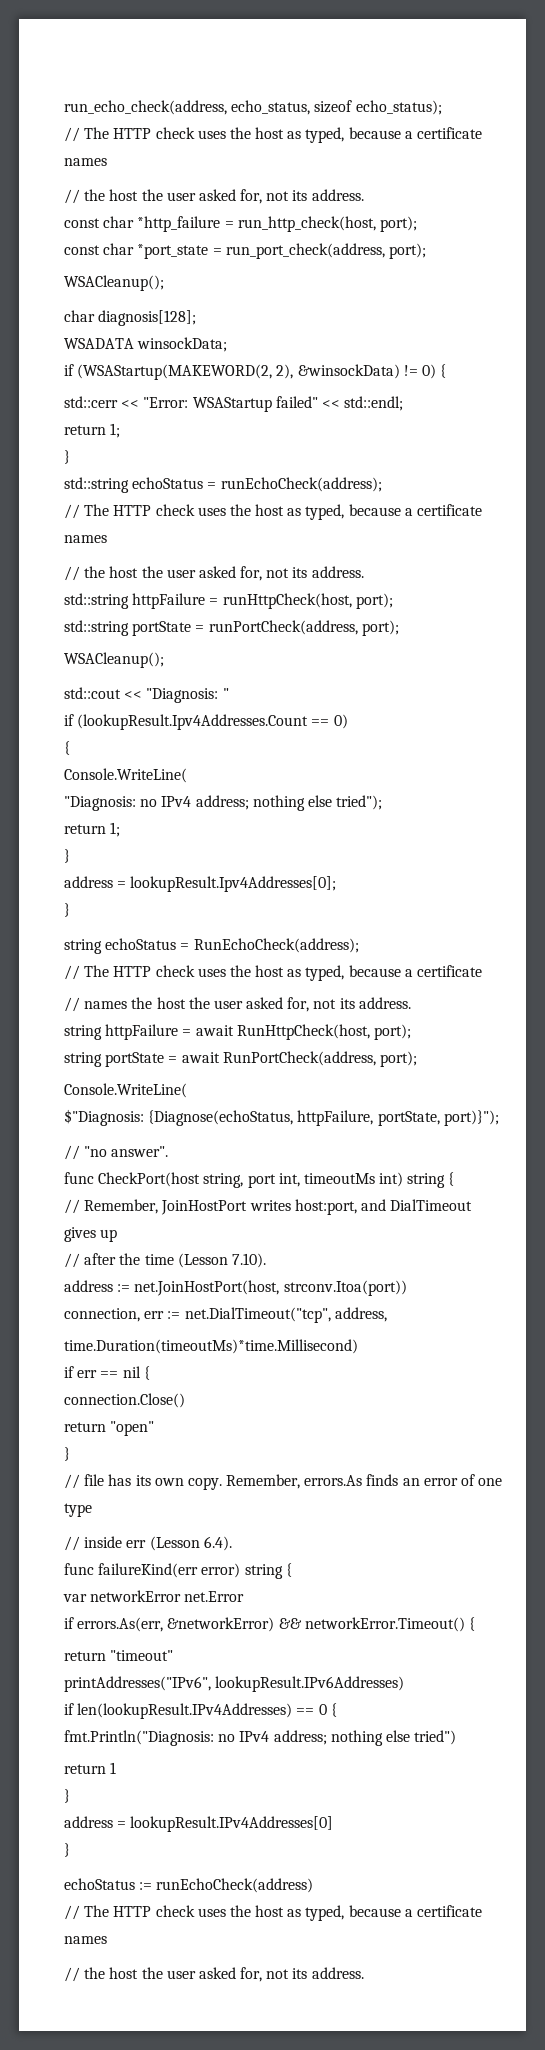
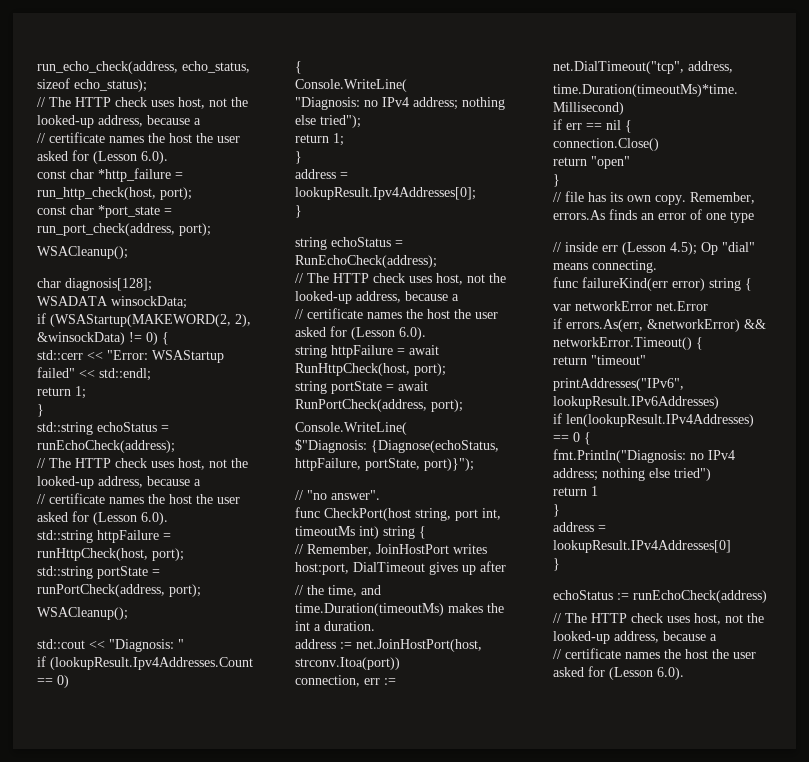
[229,127,483,143] [64,158,107,166] [64,189,364,204] the host as typed, because a certificate names // // the host the user asked for, not its address. -> [178,97,248,109] [37,115,201,128] [37,132,240,143] [37,150,168,164] host, not the looked-up address, because a // // certificate names the host the user asked for (Lesson 6.0).
[229,504,483,520] [64,535,107,543] [64,566,364,581] the host as typed, because a certificate names // // the host the user asked for, not its address. -> [178,458,248,470] [37,476,201,489] [37,493,240,504] [37,511,168,525] host, not the looked-up address, because a // // certificate names the host the user asked for (Lesson 6.0).
[229,965,483,981] [64,997,411,1012] the host as typed, because a certificate // // names the host the user asked for, not its address. -> [436,273,506,285] [295,291,459,304] [295,308,498,319] [295,326,426,340] host, not the looked-up address, because a // // certificate names the host the user asked for (Lesson 6.0).
[360,1199,386,1211] and -> (349, 568) none
[64,1253,266,1268] // // after the time (Lesson 7.10). -> [480,561,506,572] [295,585,381,597] [295,603,504,616] [295,621,375,631] after // // the time, and time.Duration(timeoutMs) makes the int a duration.
[203,1536,232,1551] 6.4). -> [670,242,755,255] [553,260,657,273] 4.5); Op "dial" means connecting.
[229,1905,483,1921] [64,1936,107,1944] [64,1967,364,1982] the host as typed, because a certificate names // // the host the user asked for, not its address. -> [694,613,764,625] [553,631,717,644] [553,648,756,659] [553,666,684,680] host, not the looked-up address, because a // // certificate names the host the user asked for (Lesson 6.0).

